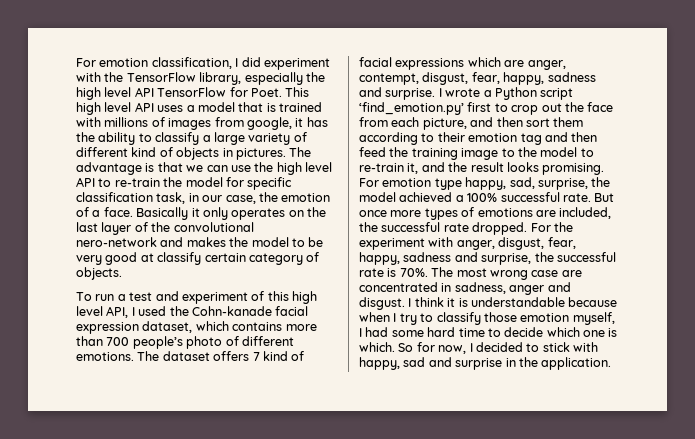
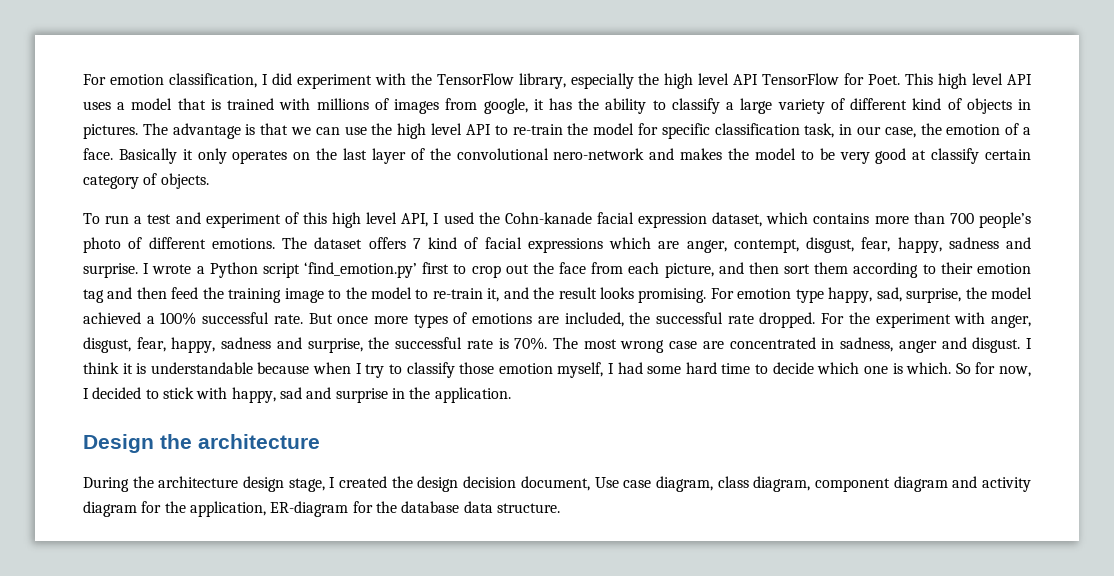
(612, 363) none -> [83,434,320,453] [83,476,1032,492] [83,501,560,517] // Design the architecture // During the architecture design stage, I created the design decision document, Use case diagram, class diagram, component diagram and activity diagram for the application, ER-diagram for the database data structure.

